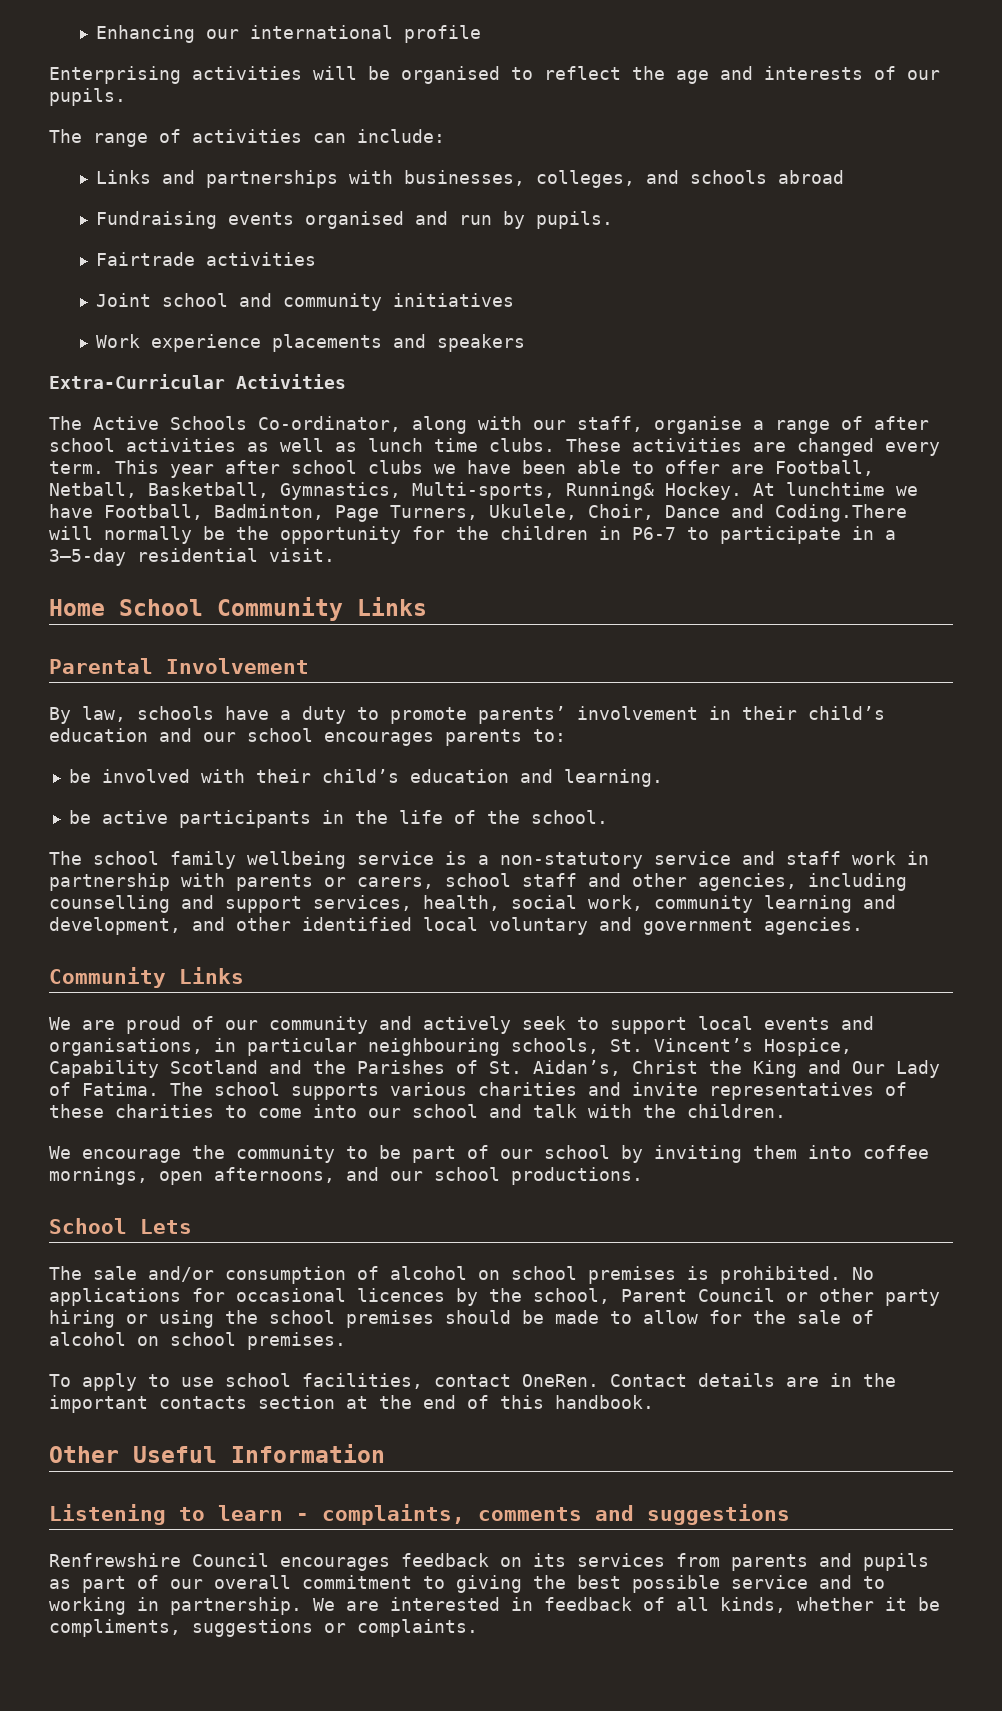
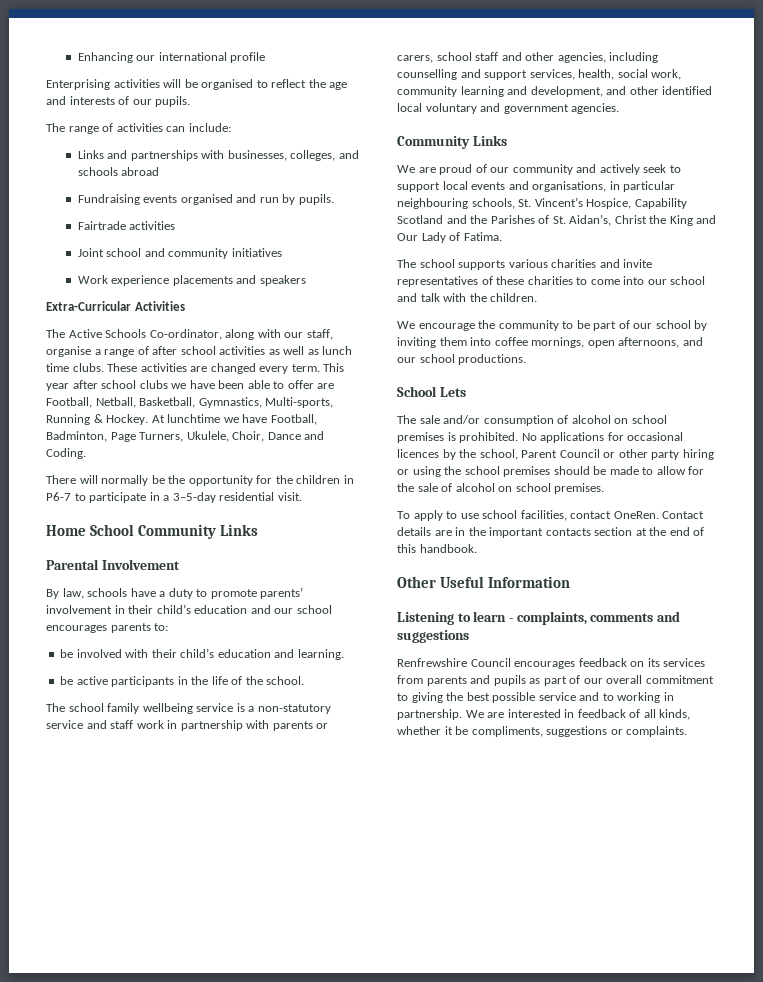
[566,482,654,500] Running& -> [46,414,103,425] Running &
[775,504,907,522] Coding.There -> [46,448,86,459] [46,475,76,484] Coding. // There
(159, 1089) none -> (502, 236) //

